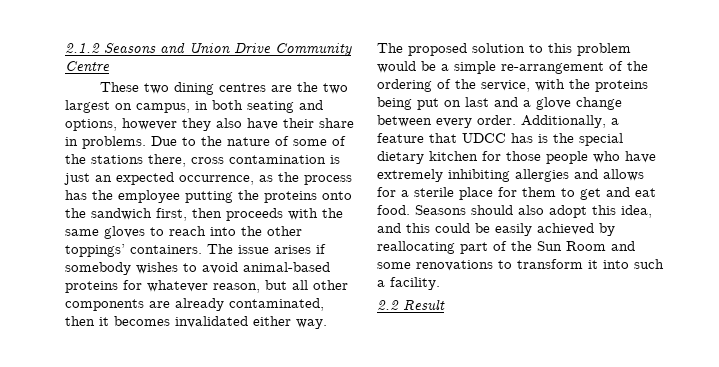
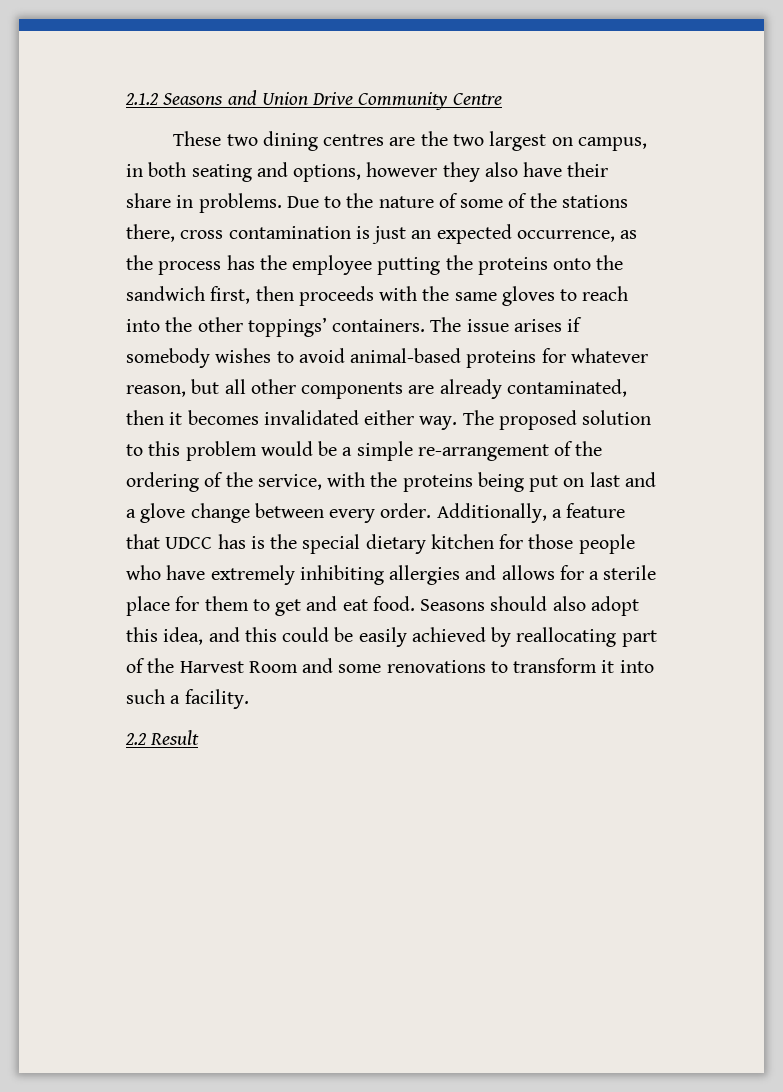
[537,241,562,251] Sun -> [179,661,244,673] Harvest

